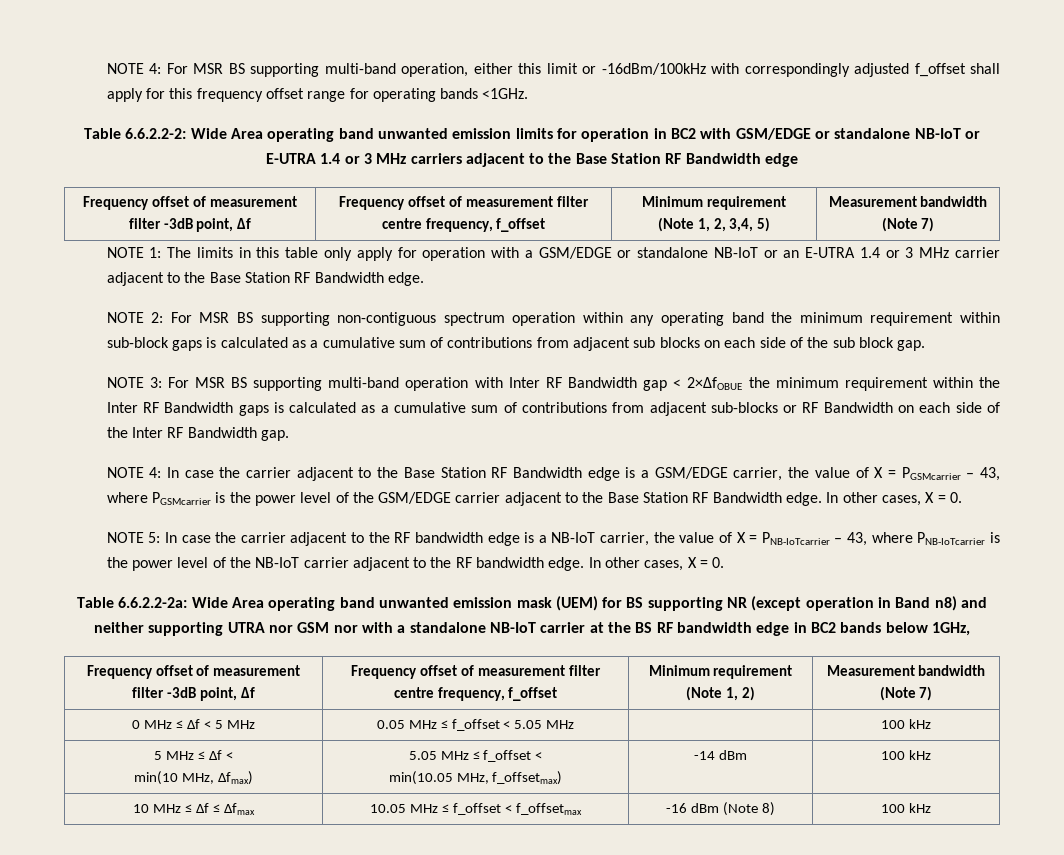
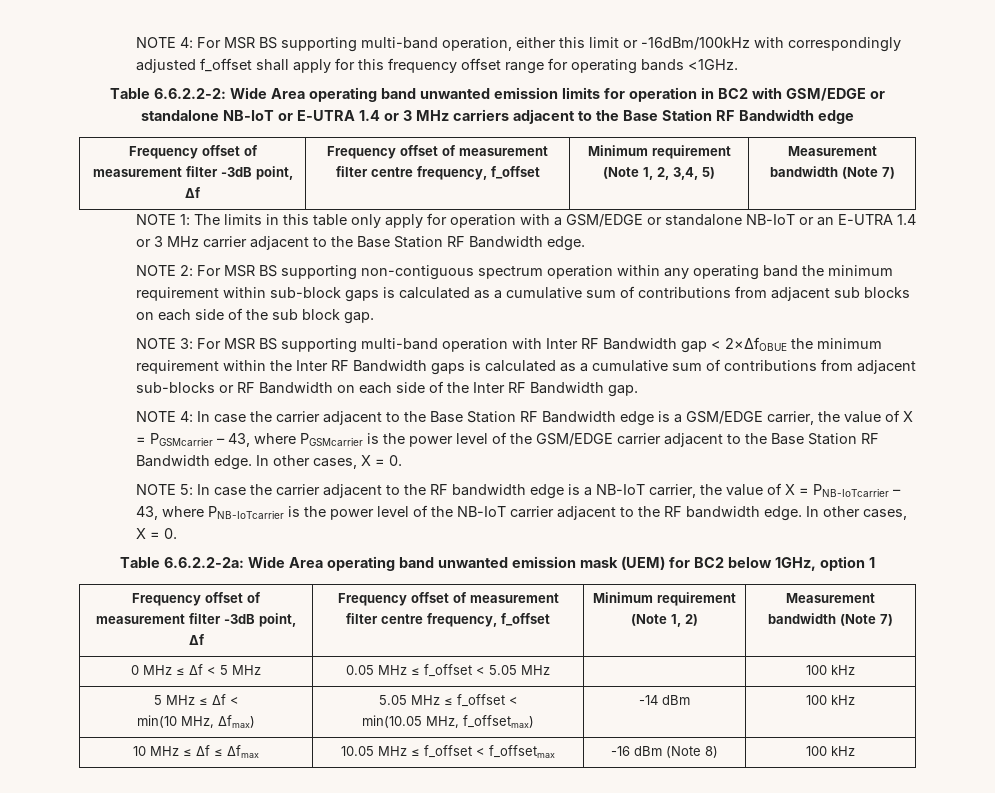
[626,596,988,611] [94,622,882,636] BS supporting NR (except operation in Band n8) and neither supporting UTRA nor GSM nor with a standalone NB-IoT carrier at the BS RF bandwidth edge in BC2 bands -> [694,557,724,568] BC2
(970, 629) none -> [820,556,875,571] option 1

